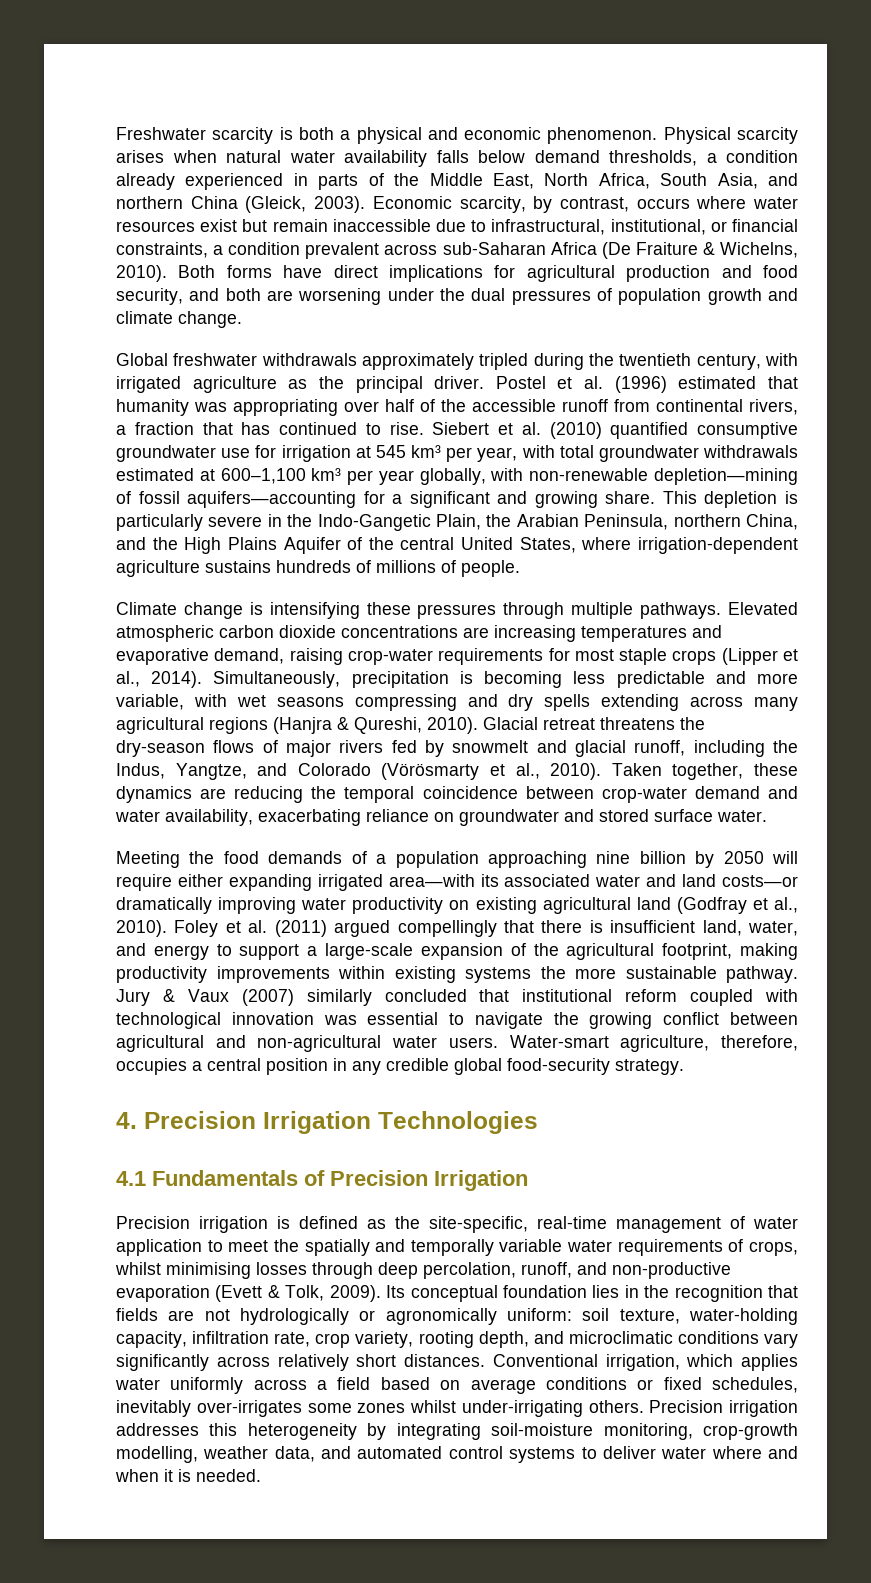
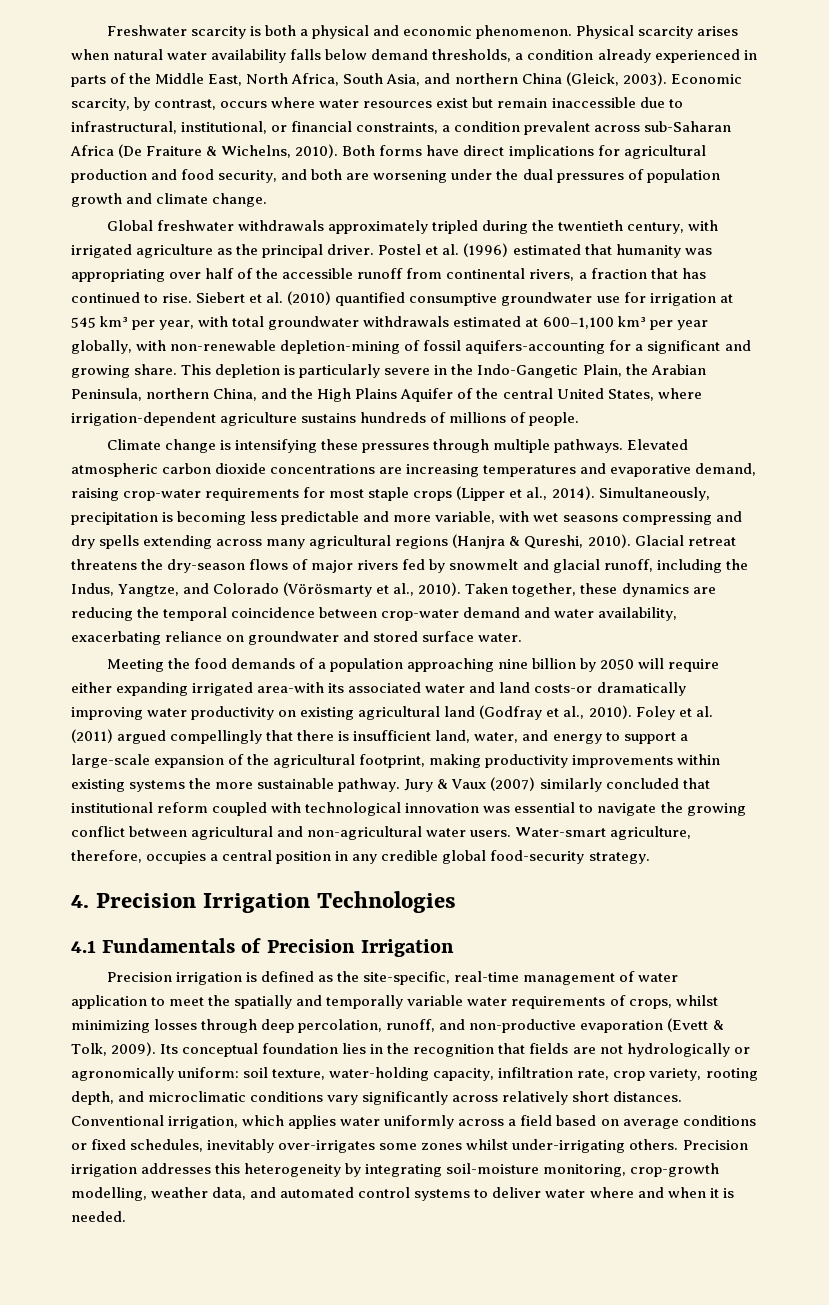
[654,468,798,485] depletion—mining -> [280,340,401,354] depletion-mining
[187,491,357,508] aquifers—accounting -> [465,340,606,354] aquifers-accounting
[388,874,475,887] area—with -> [257,682,325,693] area-with
[721,875,798,887] costs—or -> [534,684,593,693] costs-or
[166,1262,251,1279] minimising -> [71,1020,150,1033] minimizing

